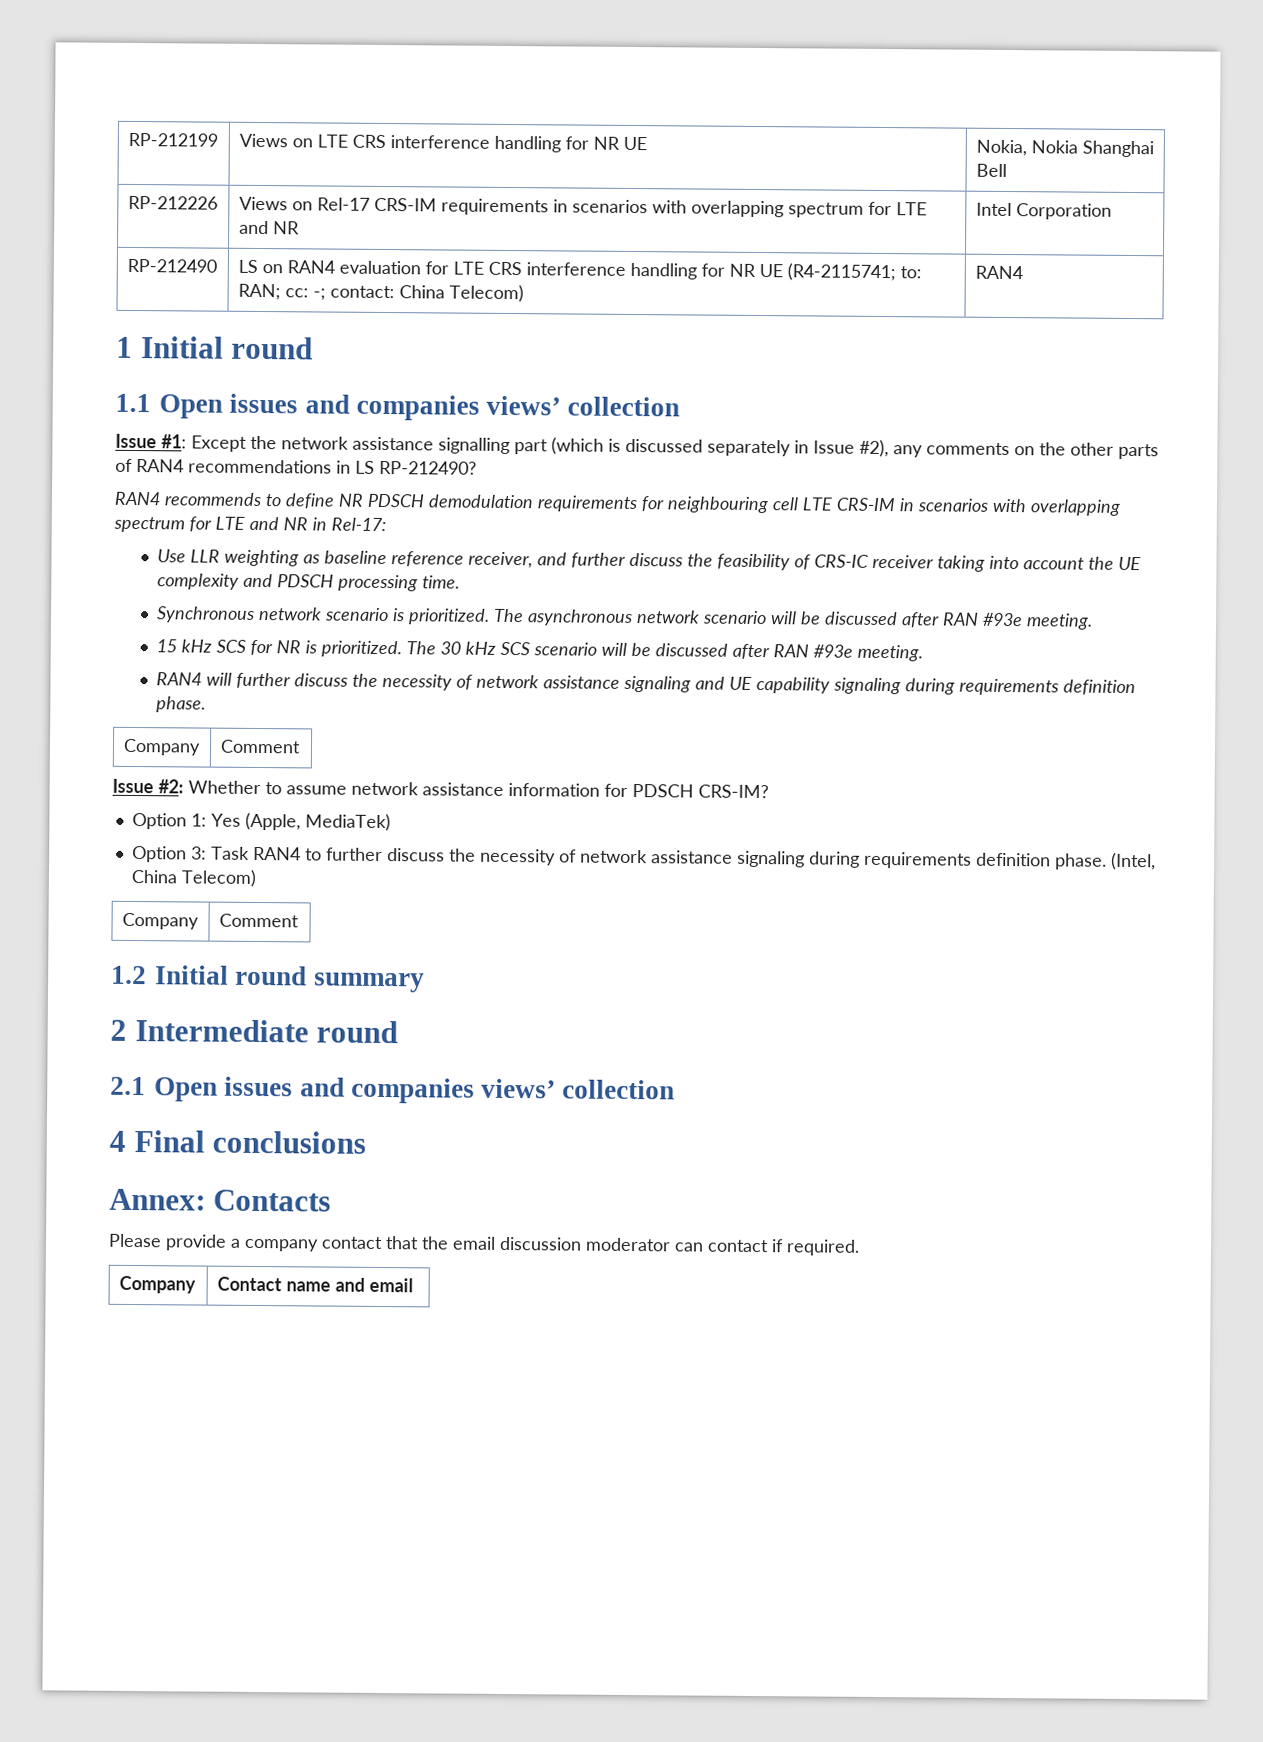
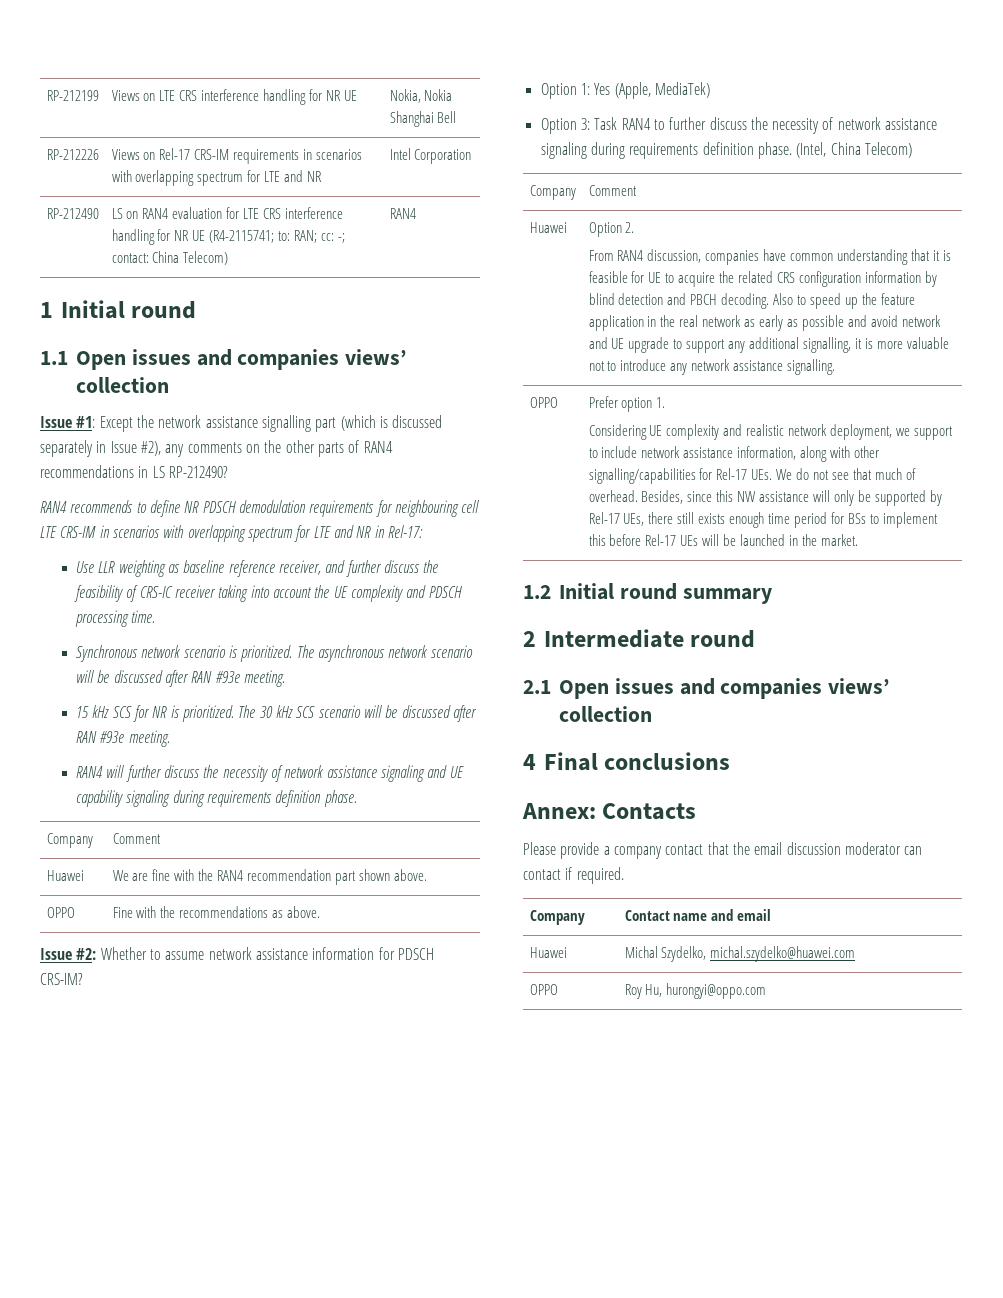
(301, 746) none -> [46,870,84,881] [112,869,427,885] [46,907,75,918] [112,906,321,918] // Huawei | We are fine with the RAN4 recommendation part shown above. // OPPO | Fine with the recommendations as above.
(299, 920) none -> [529,222,567,233] [588,222,635,237] [588,249,951,265] [588,271,937,287] [588,293,915,309] [588,315,941,331] [588,337,949,353] [588,359,835,375] [529,397,558,408] [588,396,666,412] [588,424,953,440] [588,446,879,462] [588,468,916,484] [588,490,942,506] [588,512,938,528] [588,534,858,546] // Huawei | Option 2. // From RAN4 discussion, companies have common understanding that it is feasible for UE to acquire the related CRS configuration information by blind detection and PBCH decoding. Also to speed up the feature application in the real network as early as possible and avoid network and UE upgrade to support any additional signalling, it is more valuable not to introduce any network assistance signalling. // OPPO | Prefer option 1. // Considering UE complexity and realistic network deployment, we support to include network assistance information, along with other signalling/capabilities for Rel-17 UEs. We do not see that much of overhead. Besides, since this NW assistance will only be supported by Rel-17 UEs, there still exists enough time period for BSs to implement this before Rel-17 UEs will be launched in the market.
(413, 1285) none -> [529,947,567,958] [624,946,856,962] [529,984,558,995] [624,983,767,999] // Huawei | Michal Szydelko, michal.szydelko@huawei.com // OPPO | Roy Hu, hurongyi@oppo.com

